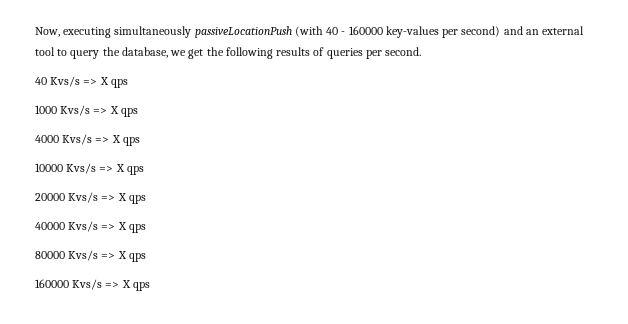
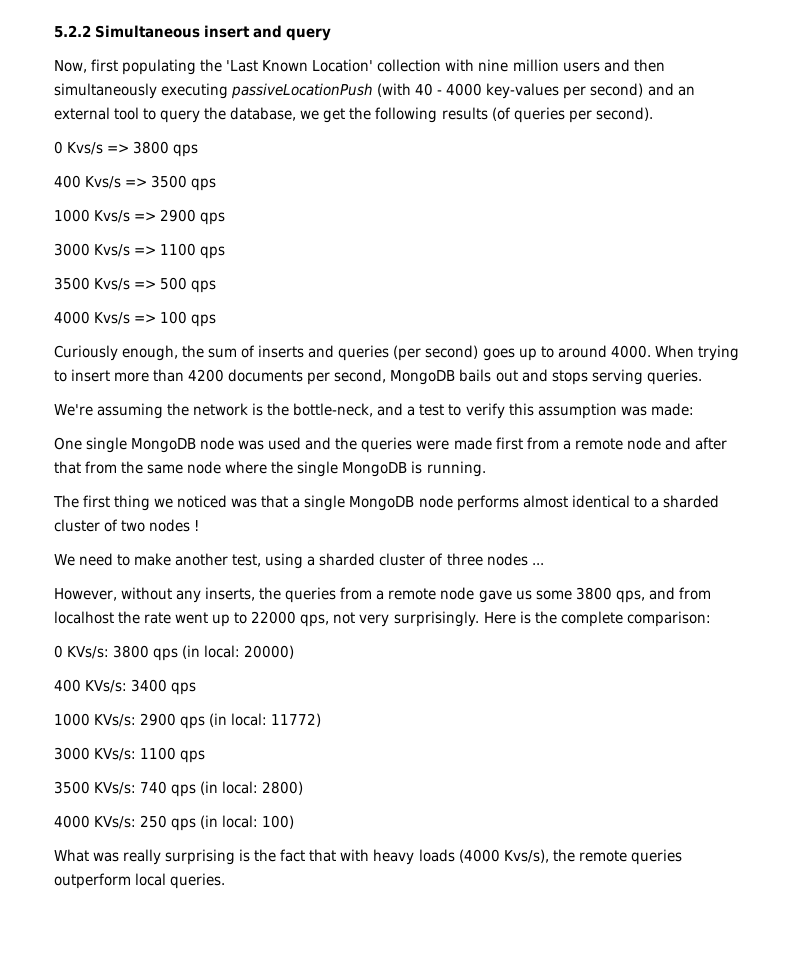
[35,26,192,38] Now, executing simultaneously -> [54,25,332,41] [54,59,665,75] [54,83,229,99] 5.2.2 Simultaneous insert and query // Now, first populating the 'Last Known Location' collection with nine million users and then simultaneously executing
[348,26,383,35] 160000 -> [446,83,483,96] 4000
[313,47,325,56] of -> [491,107,511,121] (of
[385,47,422,56] [35,76,128,88] [35,105,119,116] second. // 40 Kvs/s => X qps // 1000 Kvs/s => X -> [595,107,653,121] [54,141,199,157] [54,175,217,191] [54,209,226,225] [54,243,226,259] [54,277,188,291] second). // 0 Kvs/s => 3800 qps // 400 Kvs/s => 3500 qps // 1000 Kvs/s => 2900 qps // 3000 Kvs/s => 1100 qps // 3500 Kvs/s => 500
[111,135,140,146] [35,163,144,175] [35,192,146,204] [35,221,146,233] [35,250,146,262] [35,279,150,291] X qps // 10000 Kvs/s => X qps // 20000 Kvs/s => X qps // 40000 Kvs/s => X qps // 80000 Kvs/s => X qps // 160000 Kvs/s => X qps -> [160,311,217,327] [54,345,739,361] [54,369,702,385] [54,403,694,419] [54,437,727,453] [54,461,486,477] [53,495,719,511] [54,519,200,532] [54,553,544,569] [54,587,711,603] [54,611,711,627] [54,645,295,661] [54,679,197,695] [54,713,322,729] [54,747,206,763] [54,781,304,797] [54,815,295,831] [54,849,682,865] [54,873,226,889] 100 qps // Curiously enough, the sum of inserts and queries (per second) goes up to around 4000. When trying to insert more than 4200 documents per second, MongoDB bails out and stops serving queries. // We're assuming the network is the bottle-neck, and a test to verify this assumption was made: // One single MongoDB node was used and the queries were made first from a remote node and after that from the same node where the single MongoDB is running. // The first thing we noticed was that a single MongoDB node performs almost identical to a sharded cluster of two nodes ! // We need to make another test, using a sharded cluster of three nodes ... // However, without any inserts, the queries from a remote node gave us some 3800 qps, and from localhost the rate went up to 22000 qps, not very surprisingly. Here is the complete comparison: // 0 KVs/s: 3800 qps (in local: 20000) // 400 KVs/s: 3400 qps // 1000 KVs/s: 2900 qps (in local: 11772) // 3000 KVs/s: 1100 qps // 3500 KVs/s: 740 qps (in local: 2800) // 4000 KVs/s: 250 qps (in local: 100) // What was really surprising is the fact that with heavy loads (4000 Kvs/s), the remote queries outperform local queries.

